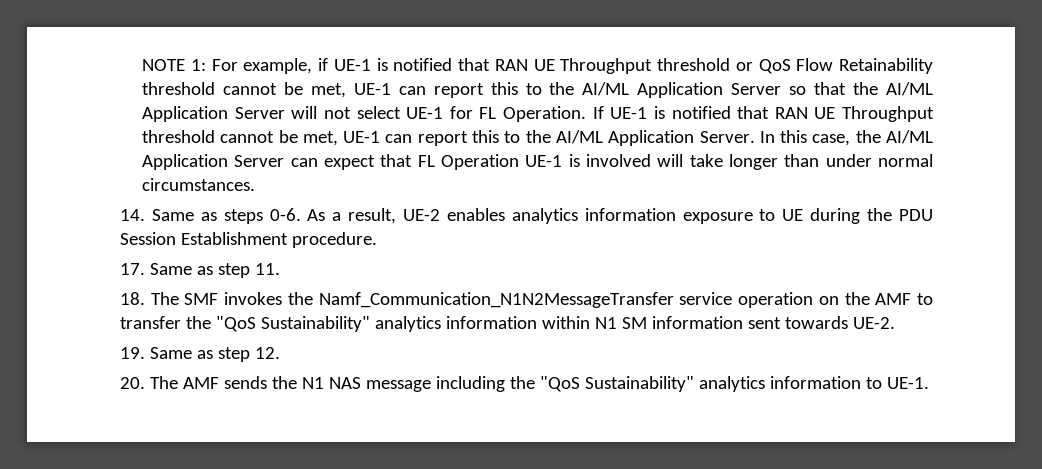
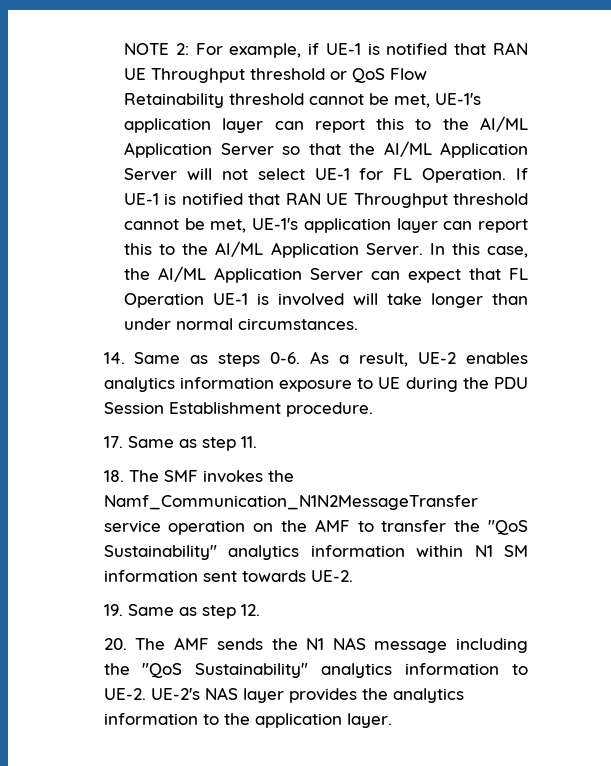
[190,59,206,71] 1: -> [175,43,189,55] 2:
[353,83,391,95] UE-1 -> [435,93,482,105] [124,118,264,133] UE-1's application layer
[343,131,381,143] UE-1 -> [252,218,438,233] UE-1's application layer
[886,377,929,389] UE-1. -> [103,687,464,703] [103,713,392,728] UE-2. UE-2's NAS layer provides the analytics information to the application layer.

